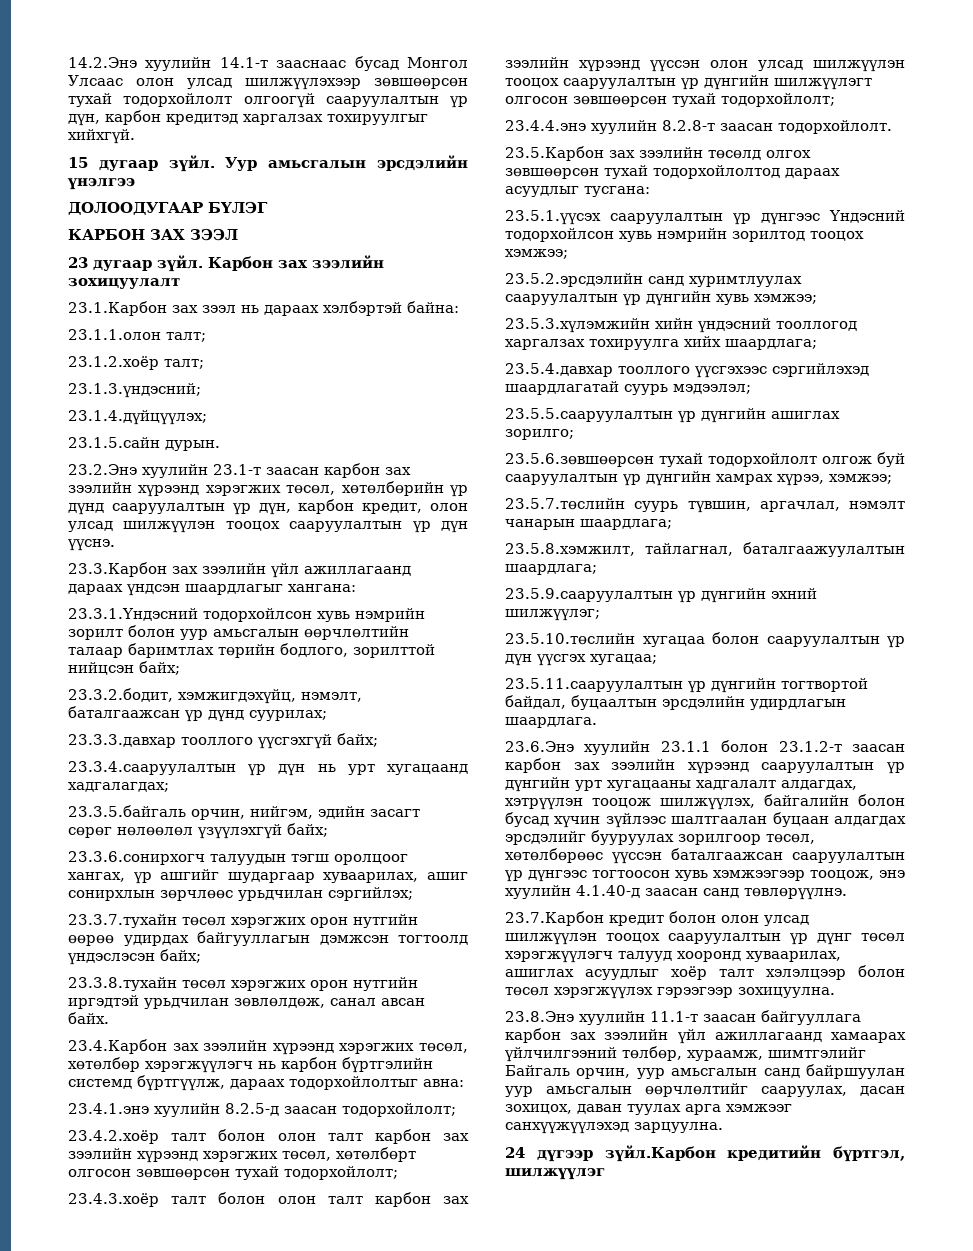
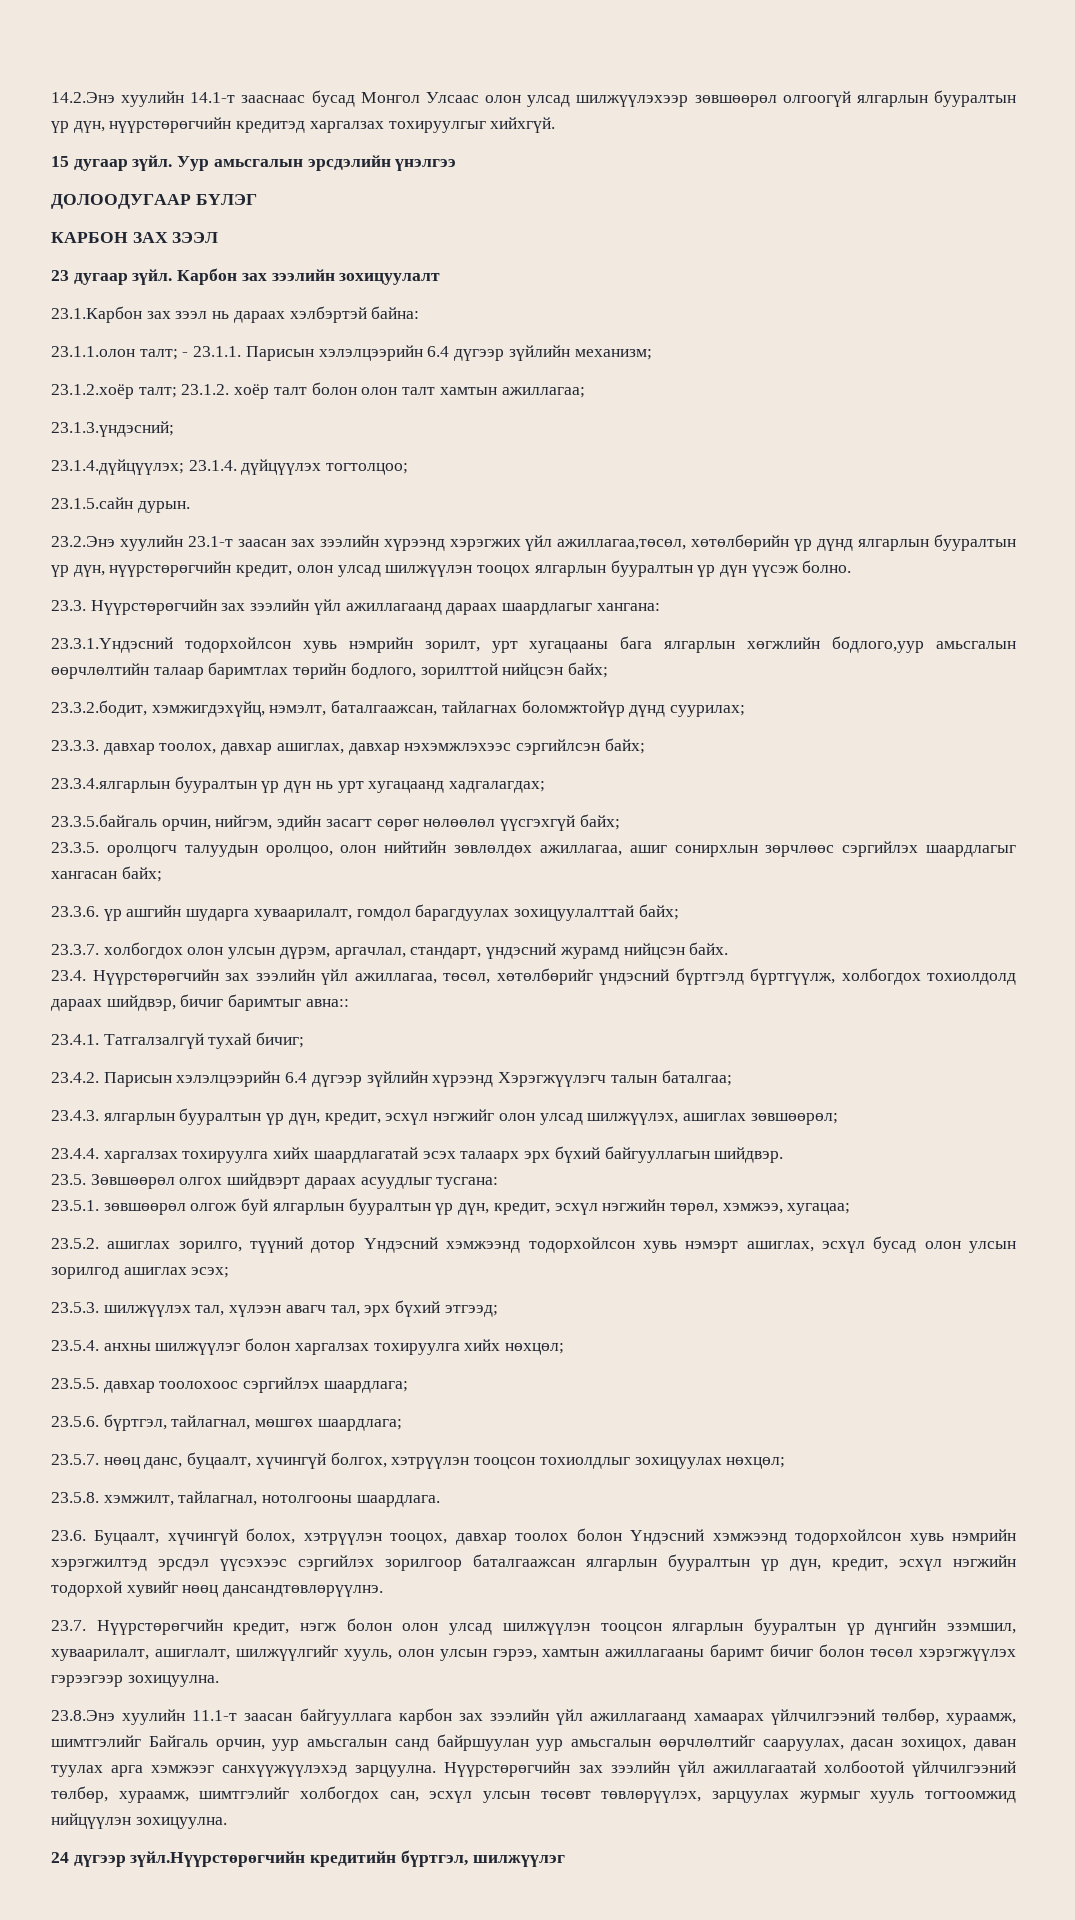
[374,78,468,89] [68,93,468,108] [68,110,161,126] зөвшөөрсөн тухай тодорхойлолт олгоогүй сааруулалтын үр дүн, карбон -> [694,90,1017,107] [51,117,232,133] зөвшөөрөл олгоогүй ялгарлын бууралтын үр дүн, нүүрстөрөгчийн
[68,356,204,370] // 23.1.2.хоёр талт; -> [182,345,652,361] [51,382,585,399] - 23.1.1. Парисын хэлэлцээрийн 6.4 дүгээр зүйлийн механизм; // 23.1.2.хоёр талт; 23.1.2. хоёр талт болон олон талт хамтын ажиллагаа;
(207, 417) none -> [188,459,409,475] 23.1.4. дүйцүүлэх тогтолцоо;
[324,463,411,478] [68,482,336,497] карбон зах зээлийн хүрээнд хэрэгжих төсөл, -> [290,535,687,551] зах зээлийн хүрээнд хэрэгжих үйл ажиллагаа,төсөл,
[111,499,355,515] сааруулалтын үр дүн, карбон -> [858,534,1017,551] [51,561,232,577] ялгарлын бууралтын үр дүн, нүүрстөрөгчийн
[289,521,468,533] [67,539,115,551] [68,562,167,577] сааруулалтын үр дүн үүснэ. // 23.3.Карбон -> [534,560,852,577] [51,599,217,615] ялгарлын бууралтын үр дүн үүсэж болно. // 23.3. Нүүрстөрөгчийн
[126,584,180,596] үндсэн -> (498, 609) none
[68,625,208,640] зорилт болон уур -> [424,636,925,653] зорилт, урт хугацааны бага ялгарлын хөгжлийн бодлого,уур
[68,706,203,722] баталгаажсан үр -> [331,700,625,717] баталгаажсан, тайлагнах боломжтойүр
[68,733,378,749] [68,761,236,775] 23.3.3.давхар тооллого үүсгэхгүй байх; // 23.3.4.сааруулалтын -> [51,738,645,755] [51,776,257,793] 23.3.3. давхар тоолох, давхар ашиглах, давхар нэхэмжлэхээс сэргийлсэн байх; // 23.3.4.ялгарлын бууралтын
[197,823,328,839] [68,851,408,865] [68,869,468,884] [68,887,413,901] [68,914,418,928] [68,931,468,946] [67,949,201,965] [68,977,418,991] [68,995,425,1009] [68,1012,109,1024] [68,1039,468,1055] [68,1057,433,1073] [68,1075,464,1091] [68,1103,456,1117] [68,1129,470,1144] [68,1147,416,1163] [68,1166,398,1180] [68,1192,470,1207] [505,57,905,72] [505,75,872,90] [505,93,835,107] [505,120,892,134] [505,146,811,161] [505,165,840,179] [505,186,650,197] [505,210,905,225] [505,228,864,242] [505,249,568,259] [505,273,802,287] [505,291,817,306] [505,318,857,333] [505,336,817,350] [505,363,869,378] [505,381,751,395] [505,408,840,423] [505,429,574,440] [505,452,905,467] [505,471,892,486] [505,498,905,513] [505,519,672,530] [505,542,905,557] [505,564,597,575] [505,588,817,603] [505,609,600,621] [505,632,905,648] [505,654,657,666] [505,678,868,693] [505,695,846,710] [505,717,597,728] [505,740,905,755] [505,758,905,774] [505,777,857,792] [505,794,905,810] [505,812,906,828] [505,830,815,845] [505,848,905,864] [504,870,905,882] [505,885,847,900] [505,911,809,926] [505,933,905,945] [505,951,841,963] [505,966,846,980] үзүүлэхгүй байх; // 23.3.6.сонирхогч талуудын тэгш оролцоог хангах, үр ашгийг шударгаар хуваарилах, ашиг сонирхлын зөрчлөөс урьдчилан сэргийлэх; // 23.3.7.тухайн төсөл хэрэгжих орон нутгийн өөрөө удирдах байгууллагын дэмжсэн тогтоолд үндэслэсэн байх; // 23.3.8.тухайн төсөл хэрэгжих орон нутгийн иргэдтэй урьдчилан зөвлөлдөж, санал авсан байх. // 23.4.Карбон зах зээлийн хүрээнд хэрэгжих төсөл, хөтөлбөр хэрэгжүүлэгч нь карбон бүртгэлийн системд бүртгүүлж, дараах тодорхойлолтыг авна: // 23.4.1.энэ хуулийн 8.2.5-д заасан тодорхойлолт; // 23.4.2.хоёр талт болон олон талт карбон зах зээлийн хүрээнд хэрэгжих төсөл, хөтөлбөрт олгосон зөвшөөрсөн тухай тодорхойлолт; // 23.4.3.хоёр талт болон олон талт карбон зах зээлийн хүрээнд үүссэн олон улсад шилжүүлэн тооцох сааруулалтын үр дүнгийн шилжүүлэгт олгосон зөвшөөрсөн тухай тодорхойлолт; // 23.4.4.энэ хуулийн 8.2.8-т заасан тодорхойлолт. // 23.5.Карбон зах зээлийн төсөлд олгох зөвшөөрсөн тухай тодорхойлолтод дараах асуудлыг тусгана: // 23.5.1.үүсэх сааруулалтын үр дүнгээс Үндэсний тодорхойлсон хувь нэмрийн зорилтод тооцох хэмжээ; // 23.5.2.эрсдэлийн санд хуримтлуулах сааруулалтын үр дүнгийн хувь хэмжээ; // 23.5.3.хүлэмжийн хийн үндэсний тооллогод харгалзах тохируулга хийх шаардлага; // 23.5.4.давхар тооллого үүсгэхээс сэргийлэхэд шаардлагатай суурь мэдээлэл; // 23.5.5.сааруулалтын үр дүнгийн ашиглах зорилго; // 23.5.6.зөвшөөрсөн тухай тодорхойлолт олгож буй сааруулалтын үр дүнгийн хамрах хүрээ, хэмжээ; // 23.5.7.төслийн суурь түвшин, аргачлал, нэмэлт чанарын шаардлага; // 23.5.8.хэмжилт, тайлагнал, баталгаажуулалтын шаардлага; // 23.5.9.сааруулалтын үр дүнгийн эхний шилжүүлэг; // 23.5.10.төслийн хугацаа болон сааруулалтын үр дүн үүсгэх хугацаа; // 23.5.11.сааруулалтын үр дүнгийн тогтвортой байдал, буцаалтын эрсдэлийн удирдлагын шаардлага. // 23.6.Энэ хуулийн 23.1.1 болон 23.1.2-т заасан карбон зах зээлийн хүрээнд сааруулалтын үр дүнгийн урт хугацааны хадгалалт алдагдах, хэтрүүлэн тооцож шилжүүлэх, байгалийн болон бусад хүчин зүйлээс шалтгаалан буцаан алдагдах эрсдэлийг бууруулах зорилгоор төсөл, хөтөлбөрөөс үүссэн баталгаажсан сааруулалтын үр дүнгээс тогтоосон хувь хэмжээгээр тооцож, энэ хуулийн 4.1.40-д заасан санд төвлөрүүлнэ. // 23.7.Карбон кредит болон олон улсад шилжүүлэн тооцох сааруулалтын үр дүнг төсөл хэрэгжүүлэгч талууд хооронд хуваарилах, ашиглах асуудлыг хоёр талт хэлэлцээр -> [500,814,620,831] [51,841,1017,857] [51,866,162,882] [51,904,679,921] [51,942,729,959] [51,968,1016,985] [51,994,349,1011] [51,1032,305,1049] [51,1070,732,1087] [51,1108,838,1125] [51,1146,784,1163] [51,1173,499,1189] [51,1198,851,1215] [51,1236,1017,1253] [51,1267,230,1279] [51,1300,498,1317] [51,1338,565,1355] [51,1377,408,1393] [51,1414,402,1431] [51,1452,786,1469] [51,1491,440,1507] [51,1528,1016,1545] [51,1554,1016,1571] [51,1581,384,1597] [51,1618,1017,1635] [51,1644,814,1661] үүсгэхгүй байх; // 23.3.5. оролцогч талуудын оролцоо, олон нийтийн зөвлөлдөх ажиллагаа, ашиг сонирхлын зөрчлөөс сэргийлэх шаардлагыг хангасан байх; // 23.3.6. үр ашгийн шударга хуваарилалт, гомдол барагдуулах зохицуулалттай байх; // 23.3.7. холбогдох олон улсын дүрэм, аргачлал, стандарт, үндэсний журамд нийцсэн байх. // 23.4. Нүүрстөрөгчийн зах зээлийн үйл ажиллагаа, төсөл, хөтөлбөрийг үндэсний бүртгэлд бүртгүүлж, холбогдох тохиолдолд дараах шийдвэр, бичиг баримтыг авна:: // 23.4.1. Татгалзалгүй тухай бичиг; // 23.4.2. Парисын хэлэлцээрийн 6.4 дүгээр зүйлийн хүрээнд Хэрэгжүүлэгч талын баталгаа; // 23.4.3. ялгарлын бууралтын үр дүн, кредит, эсхүл нэгжийг олон улсад шилжүүлэх, ашиглах зөвшөөрөл; // 23.4.4. харгалзах тохируулга хийх шаардлагатай эсэх талаарх эрх бүхий байгууллагын шийдвэр. // 23.5. Зөвшөөрөл олгох шийдвэрт дараах асуудлыг тусгана: // 23.5.1. зөвшөөрөл олгож буй ялгарлын бууралтын үр дүн, кредит, эсхүл нэгжийн төрөл, хэмжээ, хугацаа; // 23.5.2. ашиглах зорилго, түүний дотор Үндэсний хэмжээнд тодорхойлсон хувь нэмэрт ашиглах, эсхүл бусад олон улсын зорилгод ашиглах эсэх; // 23.5.3. шилжүүлэх тал, хүлээн авагч тал, эрх бүхий этгээд; // 23.5.4. анхны шилжүүлэг болон харгалзах тохируулга хийх нөхцөл; // 23.5.5. давхар тоолохоос сэргийлэх шаардлага; // 23.5.6. бүртгэл, тайлагнал, мөшгөх шаардлага; // 23.5.7. нөөц данс, буцаалт, хүчингүй болгох, хэтрүүлэн тооцсон тохиолдлыг зохицуулах нөхцөл; // 23.5.8. хэмжилт, тайлагнал, нотолгооны шаардлага. // 23.6. Буцаалт, хүчингүй болох, хэтрүүлэн тооцох, давхар тоолох болон Үндэсний хэмжээнд тодорхойлсон хувь нэмрийн хэрэгжилтэд эрсдэл үүсэхээс сэргийлэх зорилгоор баталгаажсан ялгарлын бууралтын үр дүн, кредит, эсхүл нэгжийн тодорхой хувийг нөөц дансандтөвлөрүүлнэ. // 23.7. Нүүрстөрөгчийн кредит, нэгж болон олон улсад шилжүүлэн тооцсон ялгарлын бууралтын үр дүнгийн эзэмшил, хуваарилалт, ашиглалт, шилжүүлгийг хууль, олон улсын гэрээ, хамтын ажиллагааны баримт бичиг
(723, 1127) none -> [444,1760,1017,1777] [51,1786,1016,1803] [51,1813,227,1829] Нүүрстөрөгчийн зах зээлийн үйл ажиллагаатай холбоотой үйлчилгээний төлбөр, хураамж, шимтгэлийг холбогдох сан, эсхүл улсын төсөвт төвлөрүүлэх, зарцуулах журмыг хууль тогтоомжид нийцүүлэн зохицуулна.
[604,1145,716,1162] зүйл.Карбон -> [130,1851,306,1867] зүйл.Нүүрстөрөгчийн

